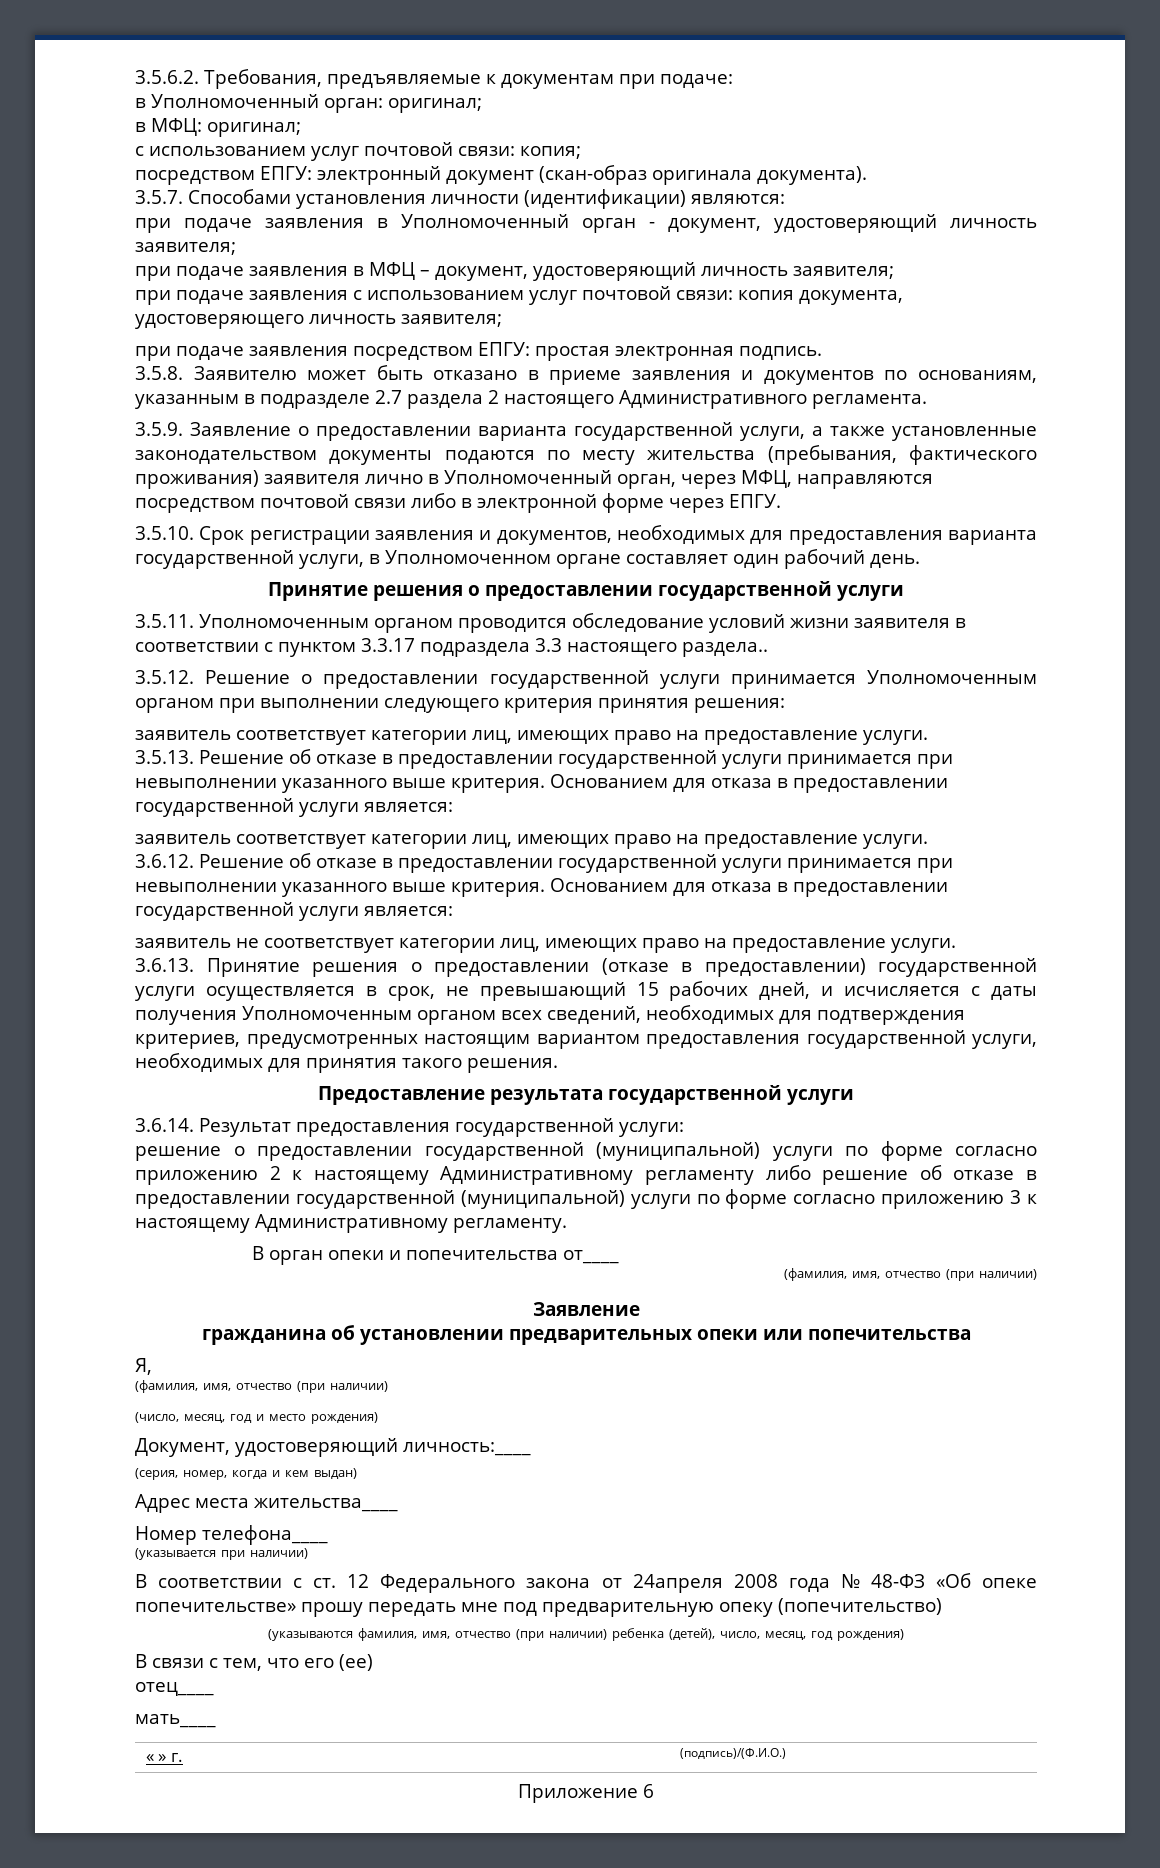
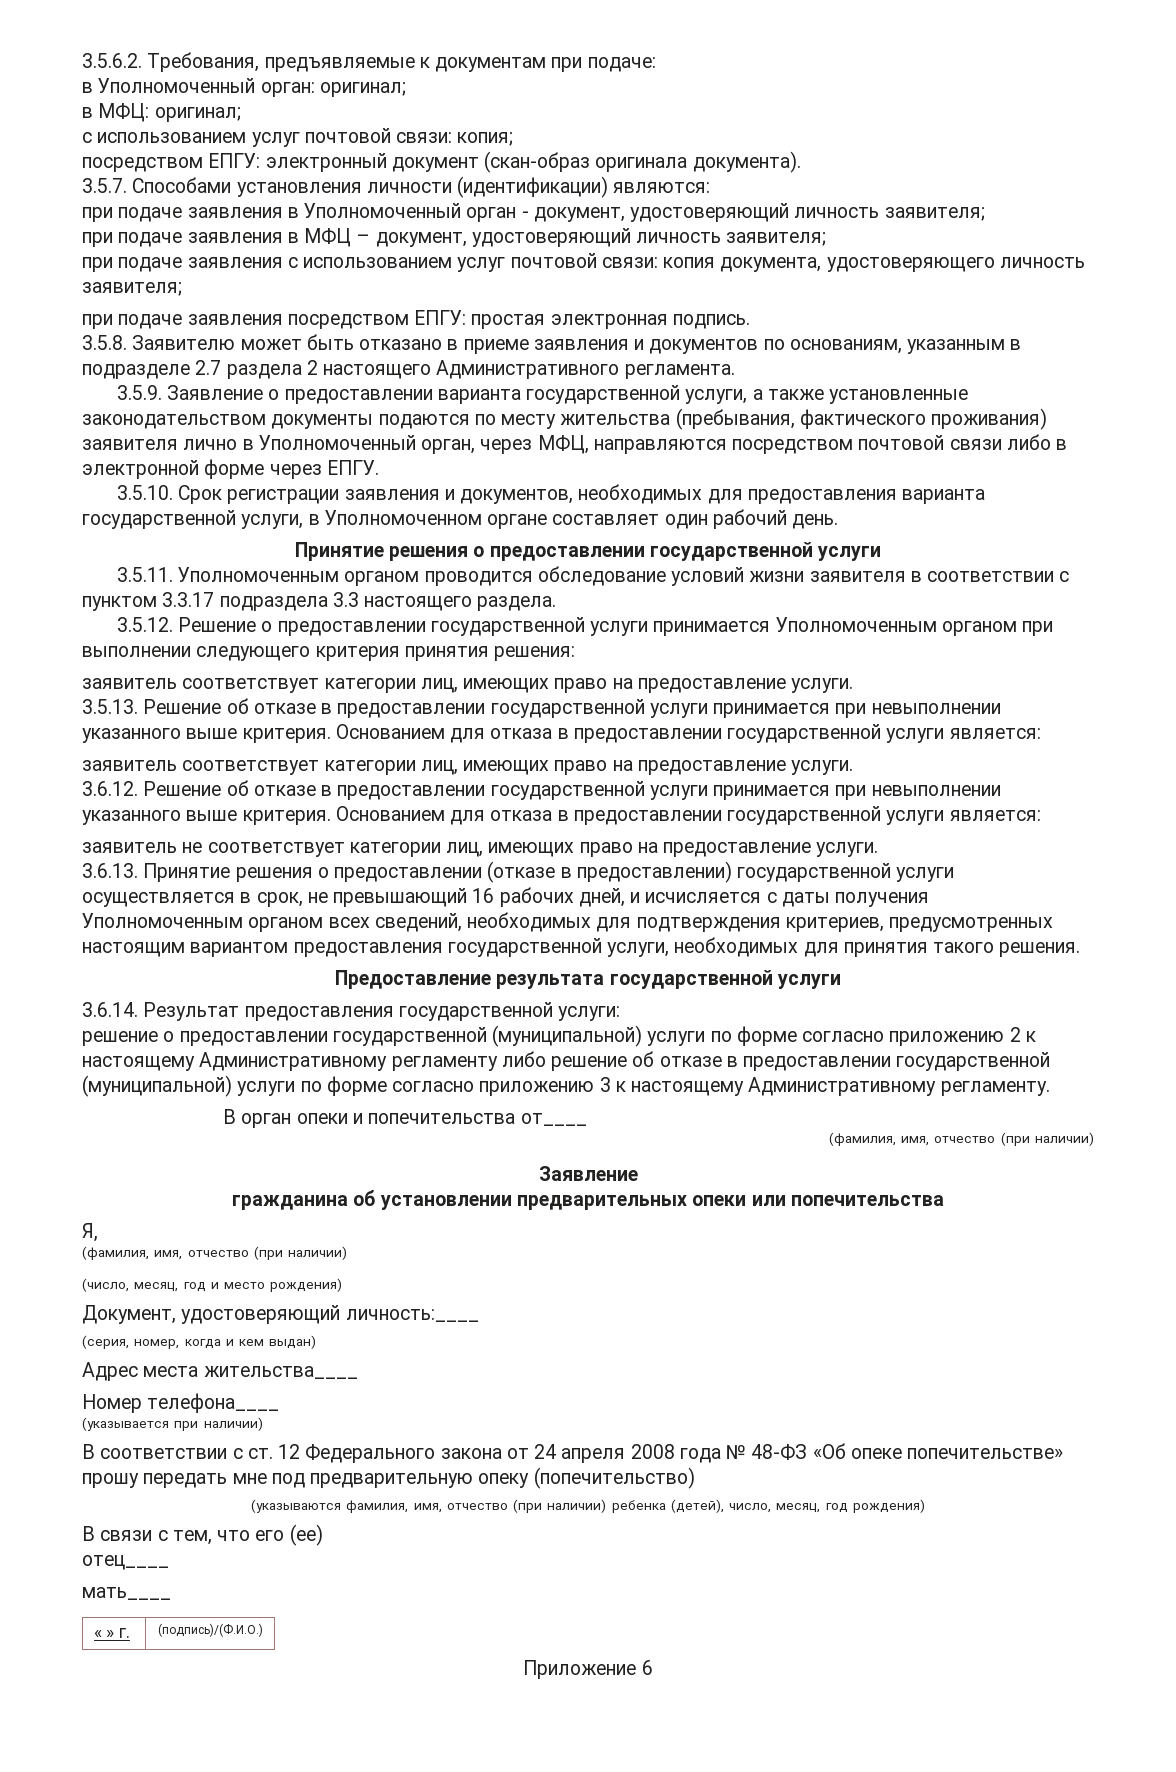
[682,642,768,657] раздела.. -> [477,596,557,611] раздела.
[636,982,659,996] 15 -> [472,888,495,903] 16
[632,1574,723,1593] 24апреля -> [534,1444,626,1463] 24 апреля

